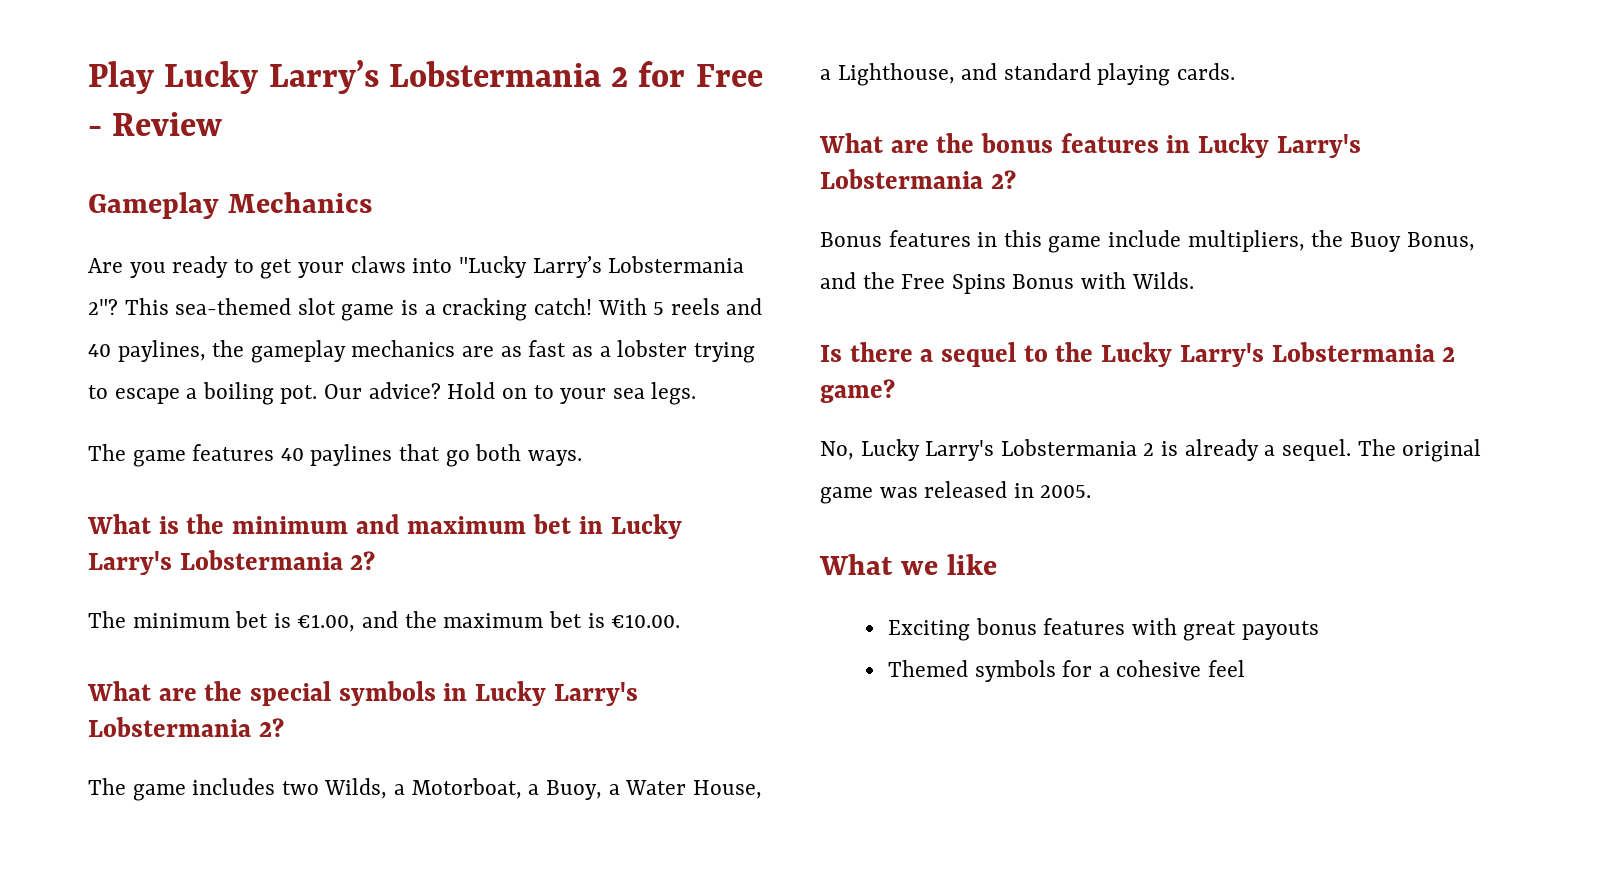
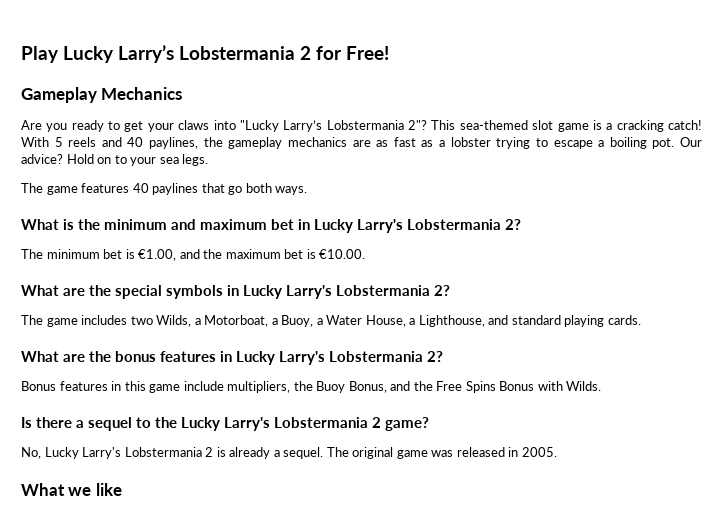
[695,64,763,87] [88,112,223,136] Free - Review -> [346,46,389,60] Free!
[888,618,1320,641] [888,660,1246,682] // Exciting bonus features with great payouts // Themed symbols for a cohesive feel -> (122, 489) none

